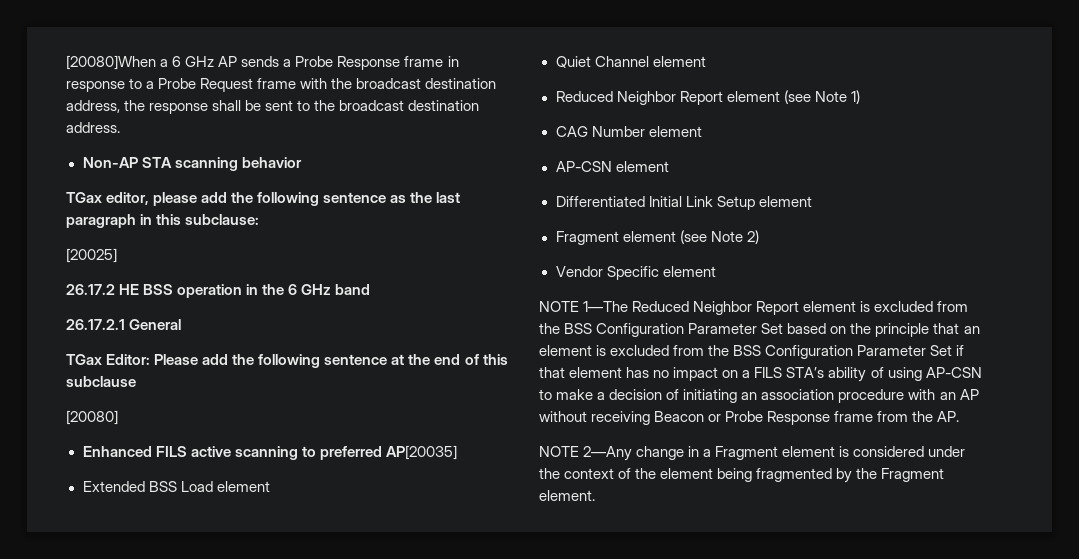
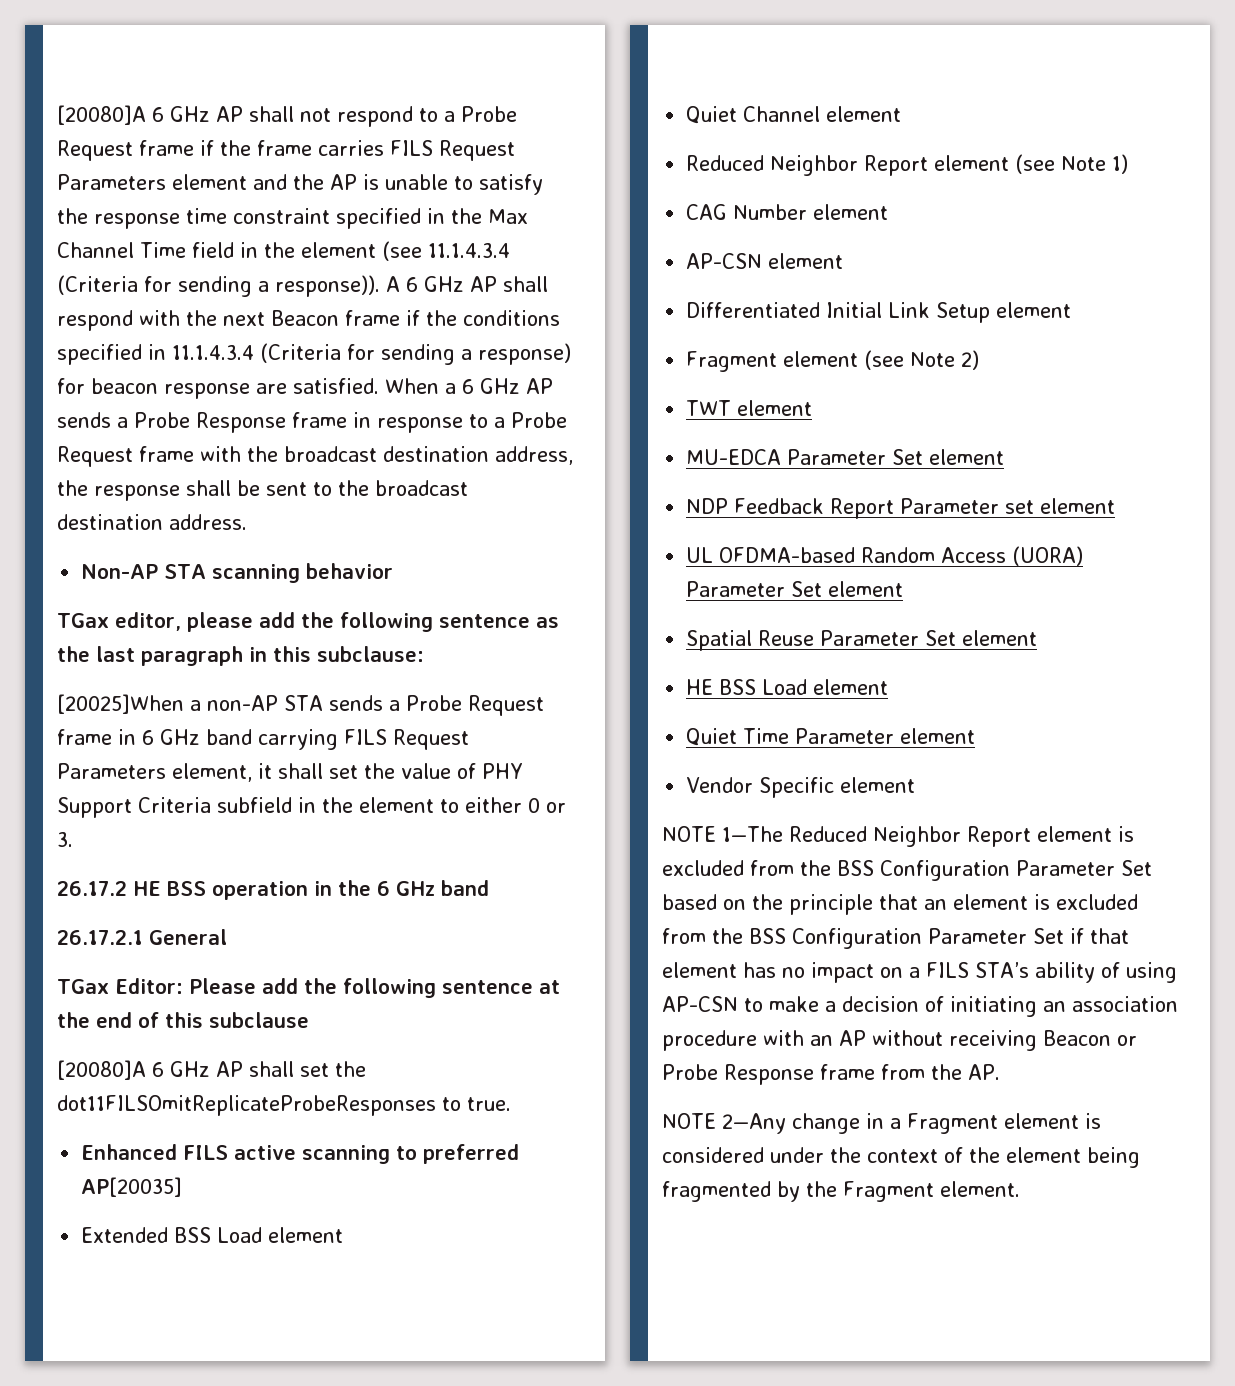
[66,55,156,70] [20080]When -> [57,105,517,127] [57,140,515,161] [57,174,543,195] [57,208,528,229] [57,241,510,261] [57,275,548,297] [57,310,560,331] [57,343,571,365] [57,378,439,399] [20080]A 6 GHz AP shall not respond to a Probe Request frame if the frame carries FILS Request Parameters element and the AP is unable to satisfy the response time constraint specified in the Max Channel Time field in the element (see 11.1.4.3.4 (Criteria for sending a response)). A 6 GHz AP shall respond with the next Beacon frame if the conditions specified in 11.1.4.3.4 (Criteria for sending a response) for beacon response are satisfied. When
[66,248,117,263] [20025] -> [57,694,544,716] [57,729,469,750] [57,763,523,782] [57,797,566,818] [57,832,73,847] [20025]When a non-AP STA sends a Probe Request frame in 6 GHz band carrying FILS Request Parameters element, it shall set the value of PHY Support Criteria subfield in the element to either 0 or 3.
[66,410,118,425] [20080] -> [57,1060,366,1080] [57,1095,511,1116] [20080]A 6 GHz AP shall set the dot11FILSOmitReplicateProbeResponses to true.
(759, 237) none -> [686,400,813,416] [686,449,1005,465] [686,498,1116,519] [686,546,1084,566] [686,581,904,597] [686,630,1038,651] [686,679,889,695] [686,728,976,746] // TWT element // MU-EDCA Parameter Set element // NDP Feedback Report Parameter set element // UL OFDMA-based Random Access (UORA) Parameter Set element // Spatial Reuse Parameter Set element // HE BSS Load element // Quiet Time Parameter element

